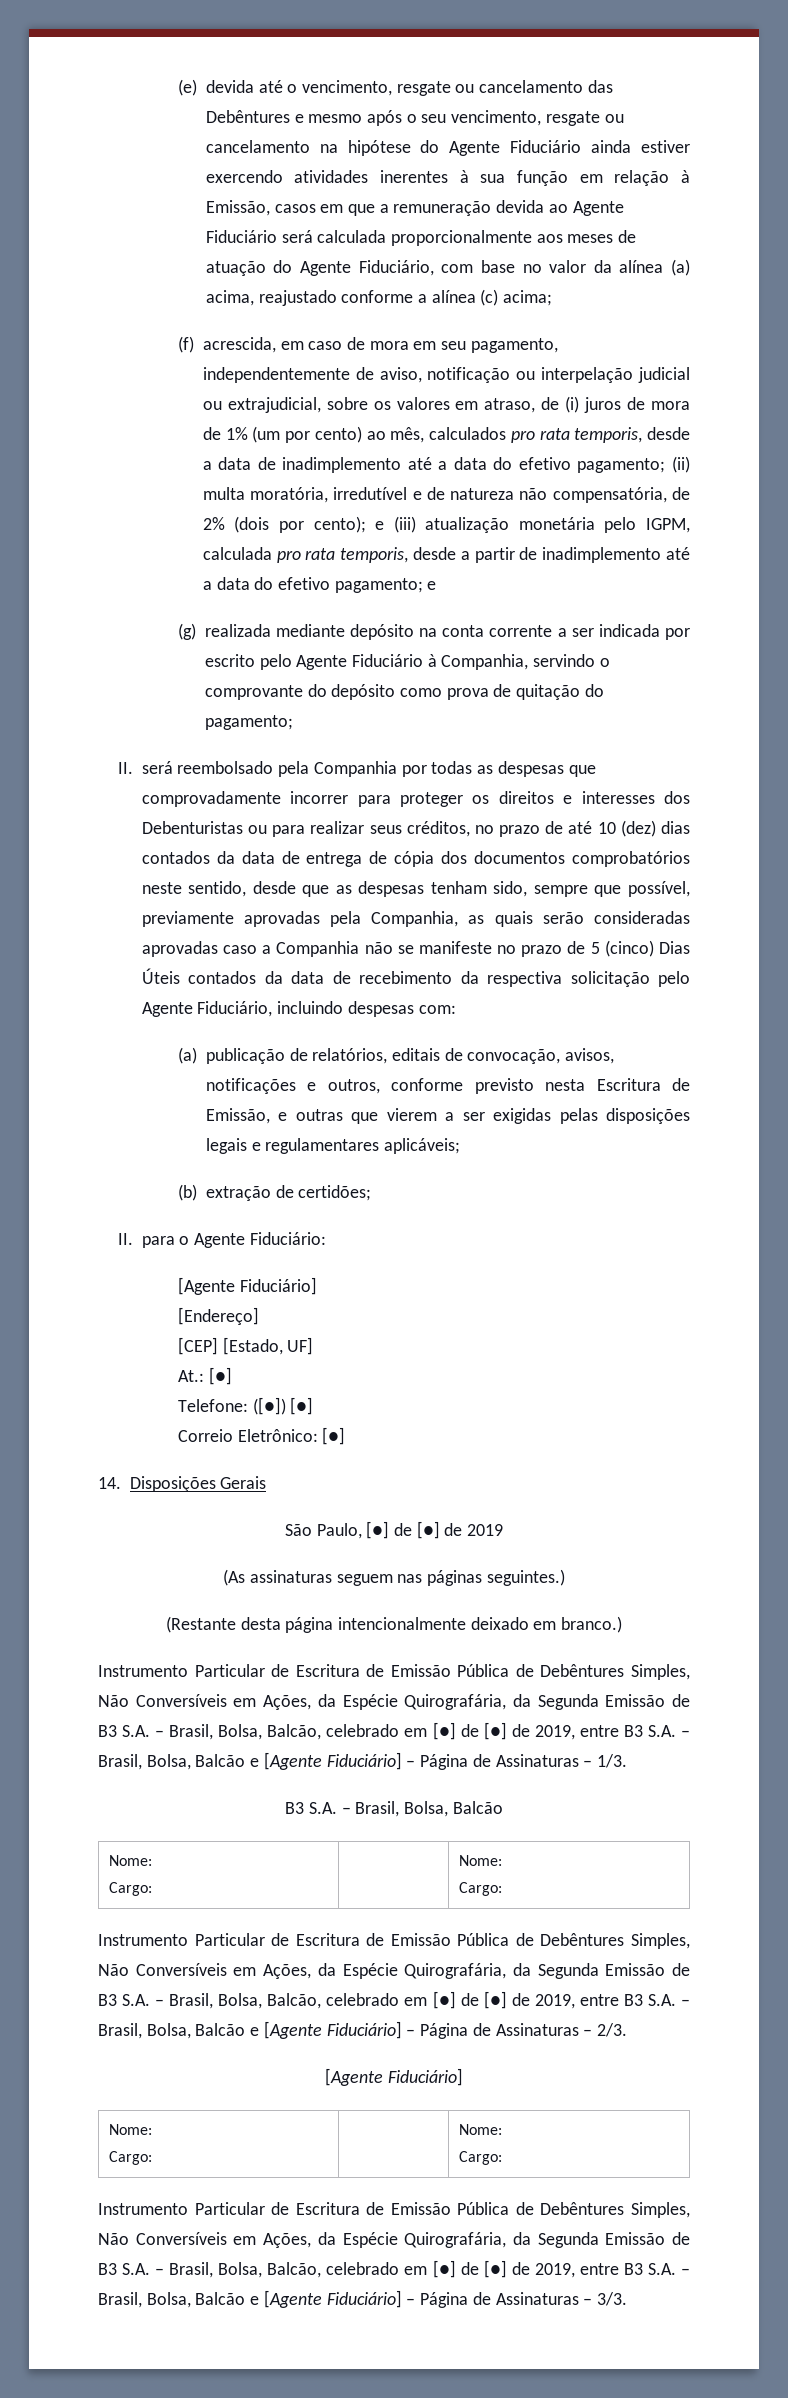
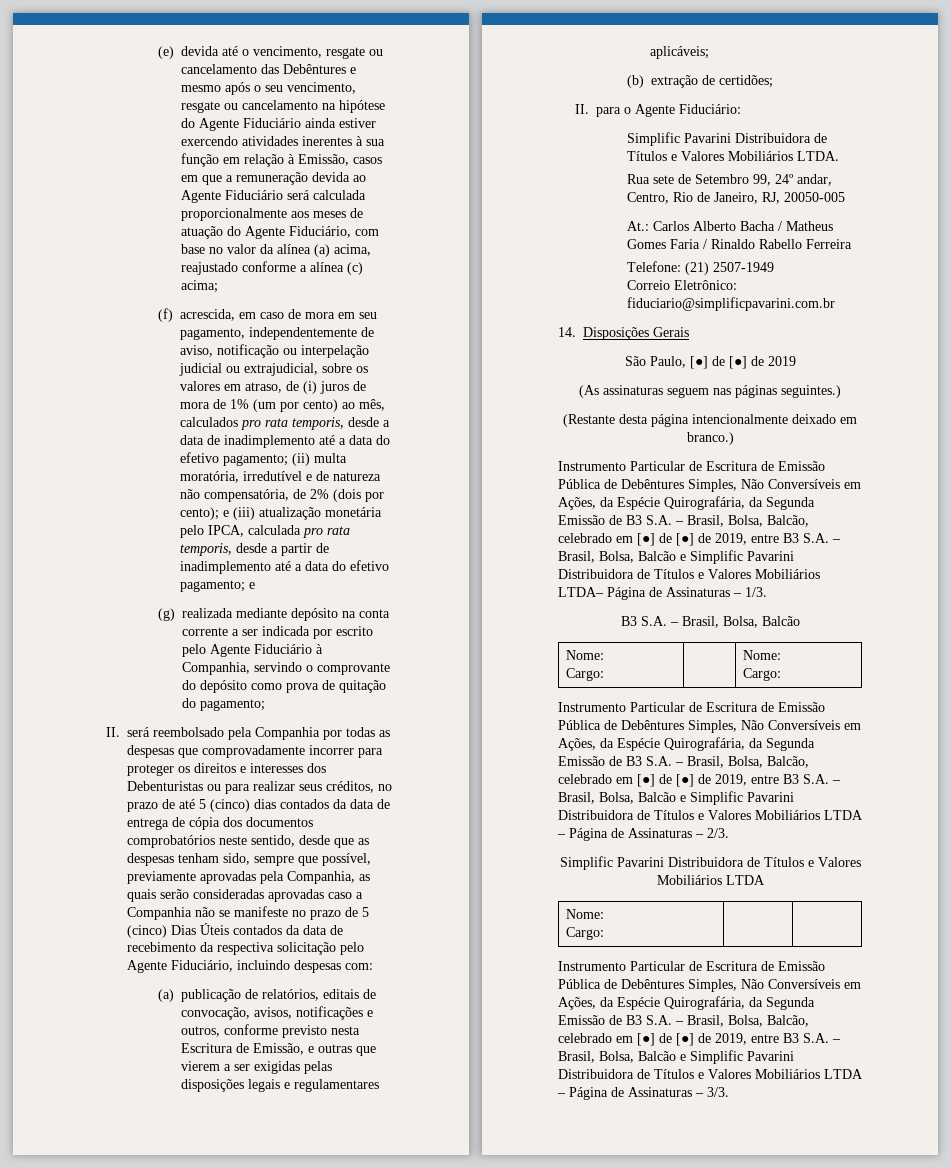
[646,518,690,533] IGPM, -> [207,525,244,537] IPCA,
[597,820,656,837] 10 (dez) -> [199,799,251,812] 5 (cinco)
[178,1277,317,1295] [178,1307,260,1325] [178,1337,314,1355] [178,1367,232,1385] [Agente Fiduciário] // [Endereço] // [CEP] [Estado, UF] // At.: [●] -> [626,132,827,146] [626,151,839,161] [626,174,832,186] [626,192,845,204] [626,221,833,231] [626,239,852,249] Simplific Pavarini Distribuidora de Títulos e Valores Mobiliários LTDA. // Rua sete de Setembro 99, 24º andar, Centro, Rio de Janeiro, RJ, 20050-005 // At.: Carlos Alberto Bacha / Matheus Gomes Faria / Rinaldo Rabello Ferreira
[252,1397,314,1415] ([●]) [●] -> [684,262,774,275] (21) 2507-1949
[322,1427,346,1445] [●] -> [626,297,835,311] fiduciario@simplificpavarini.com.br
[263,1752,416,1770] [Agente Fiduciário] – -> [690,550,794,564] [558,569,820,579] [558,587,604,597] Simplific Pavarini Distribuidora de Títulos e Valores Mobiliários LTDA–
[263,2021,402,2039] [Agente Fiduciário] -> [690,791,794,805] [558,810,863,820] Simplific Pavarini Distribuidora de Títulos e Valores Mobiliários LTDA
[325,2068,463,2086] [108,2124,152,2135] [108,2151,152,2165] [458,2124,502,2135] [458,2151,502,2165] [Agente Fiduciário] // Nome: // Cargo: | | Nome: // Cargo: -> [559,856,861,870] [656,875,765,885] [565,909,604,919] [565,927,604,940] Simplific Pavarini Distribuidora de Títulos e Valores Mobiliários LTDA // Nome: // Cargo: | |
[263,2290,402,2308] [Agente Fiduciário] -> [690,1050,794,1064] [558,1069,863,1079] Simplific Pavarini Distribuidora de Títulos e Valores Mobiliários LTDA

